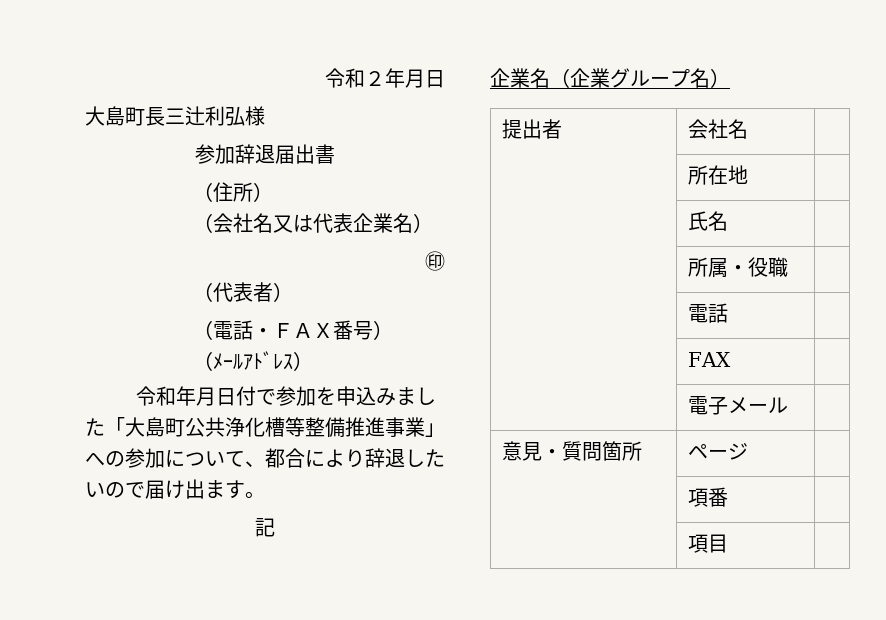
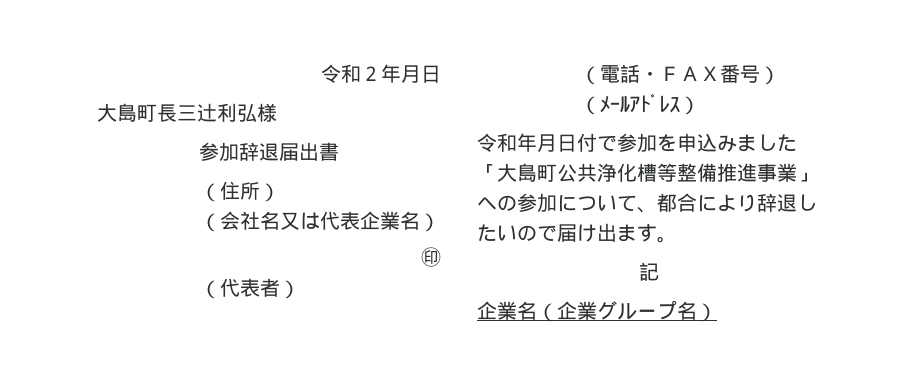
[502,119,563,139] [688,119,749,139] [688,165,749,185] [688,211,729,231] [688,257,789,278] [688,303,729,323] [688,352,732,367] [688,396,789,415] [502,441,643,461] [688,443,749,460] [688,487,729,507] [688,534,729,553] // 提出者 | 会社名 | // | 所在地 | // | 氏名 | // | 所属・役職 | // | 電話 | // | FAX | // | 電子メール | // 意見・質問箇所 | ページ | // | 項番 | // | 項目 | -> (717, 312) none

